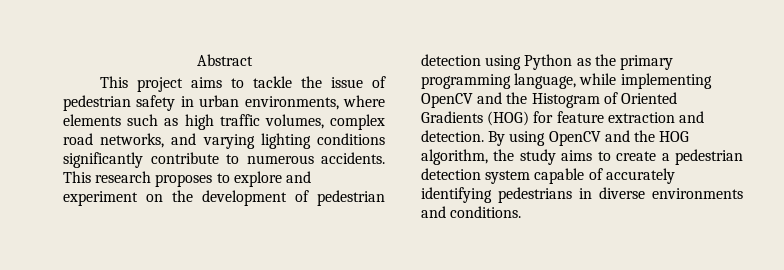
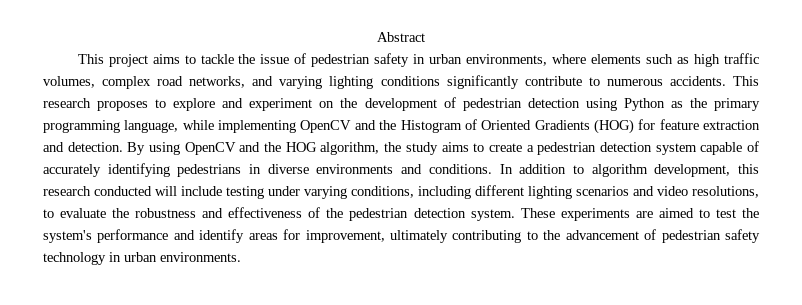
(522, 212) none -> [499,164,759,177] [43,185,759,199] [43,207,759,221] [43,229,761,243] [43,252,241,265] In addition to algorithm development, this research conducted will include testing under varying conditions, including different lighting scenarios and video resolutions, to evaluate the robustness and effectiveness of the pedestrian detection system. These experiments are aimed to test the system's performance and identify areas for improvement, ultimately contributing to the advancement of pedestrian safety technology in urban environments.

